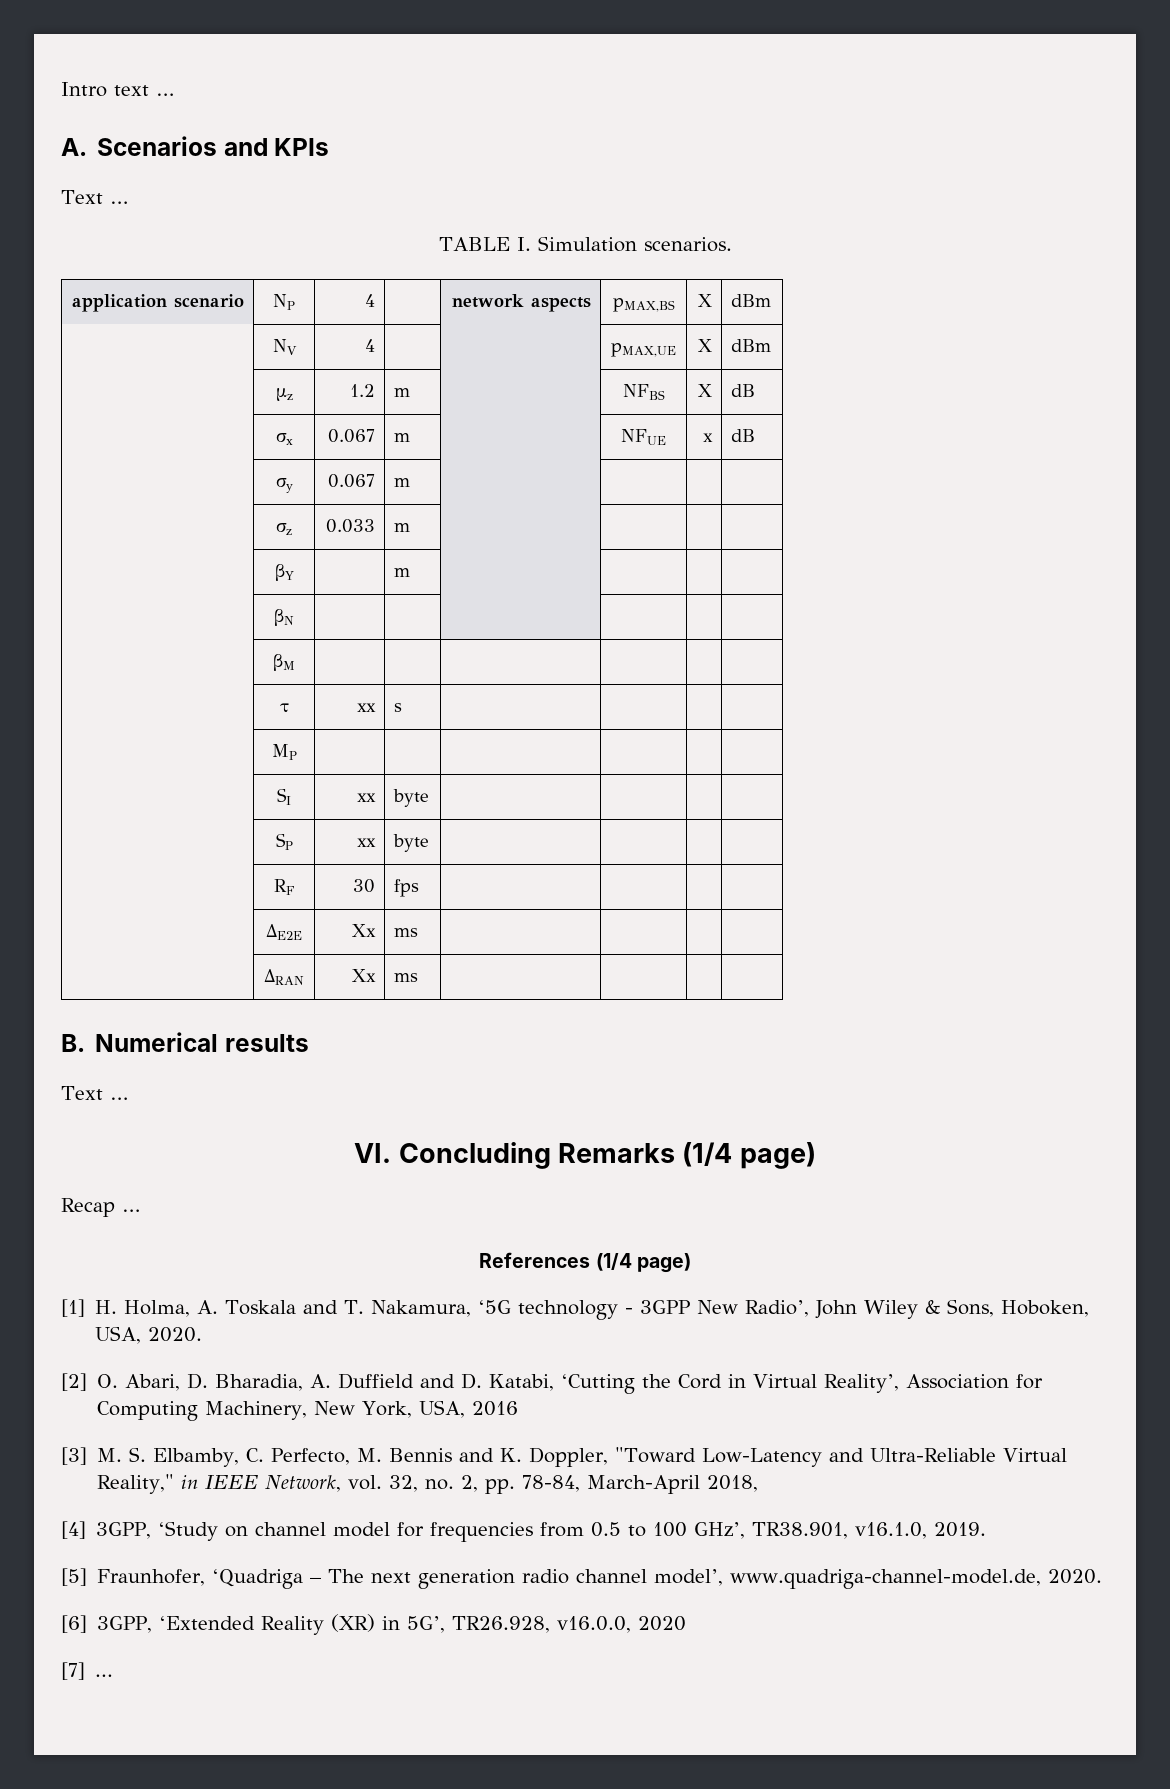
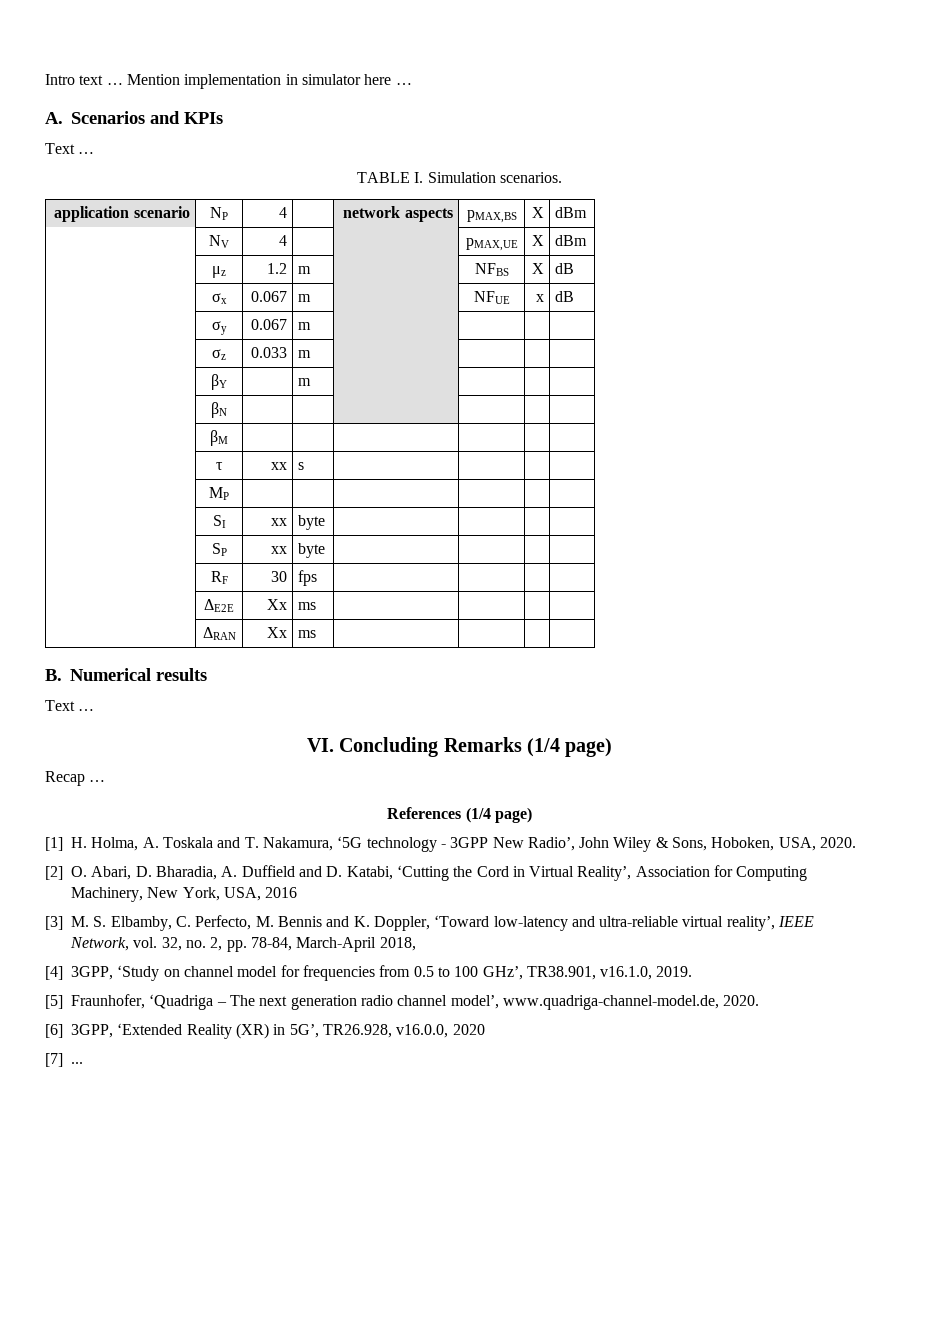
(174, 94) none -> [126,74,412,89] Mention implementation in simulator here …
[615,1447,1068,1467] [97,1474,199,1494] "Toward Low-Latency and Ultra-Reliable Virtual Reality," in -> [434,915,775,931] ‘Toward low-latency and ultra-reliable virtual reality’,

